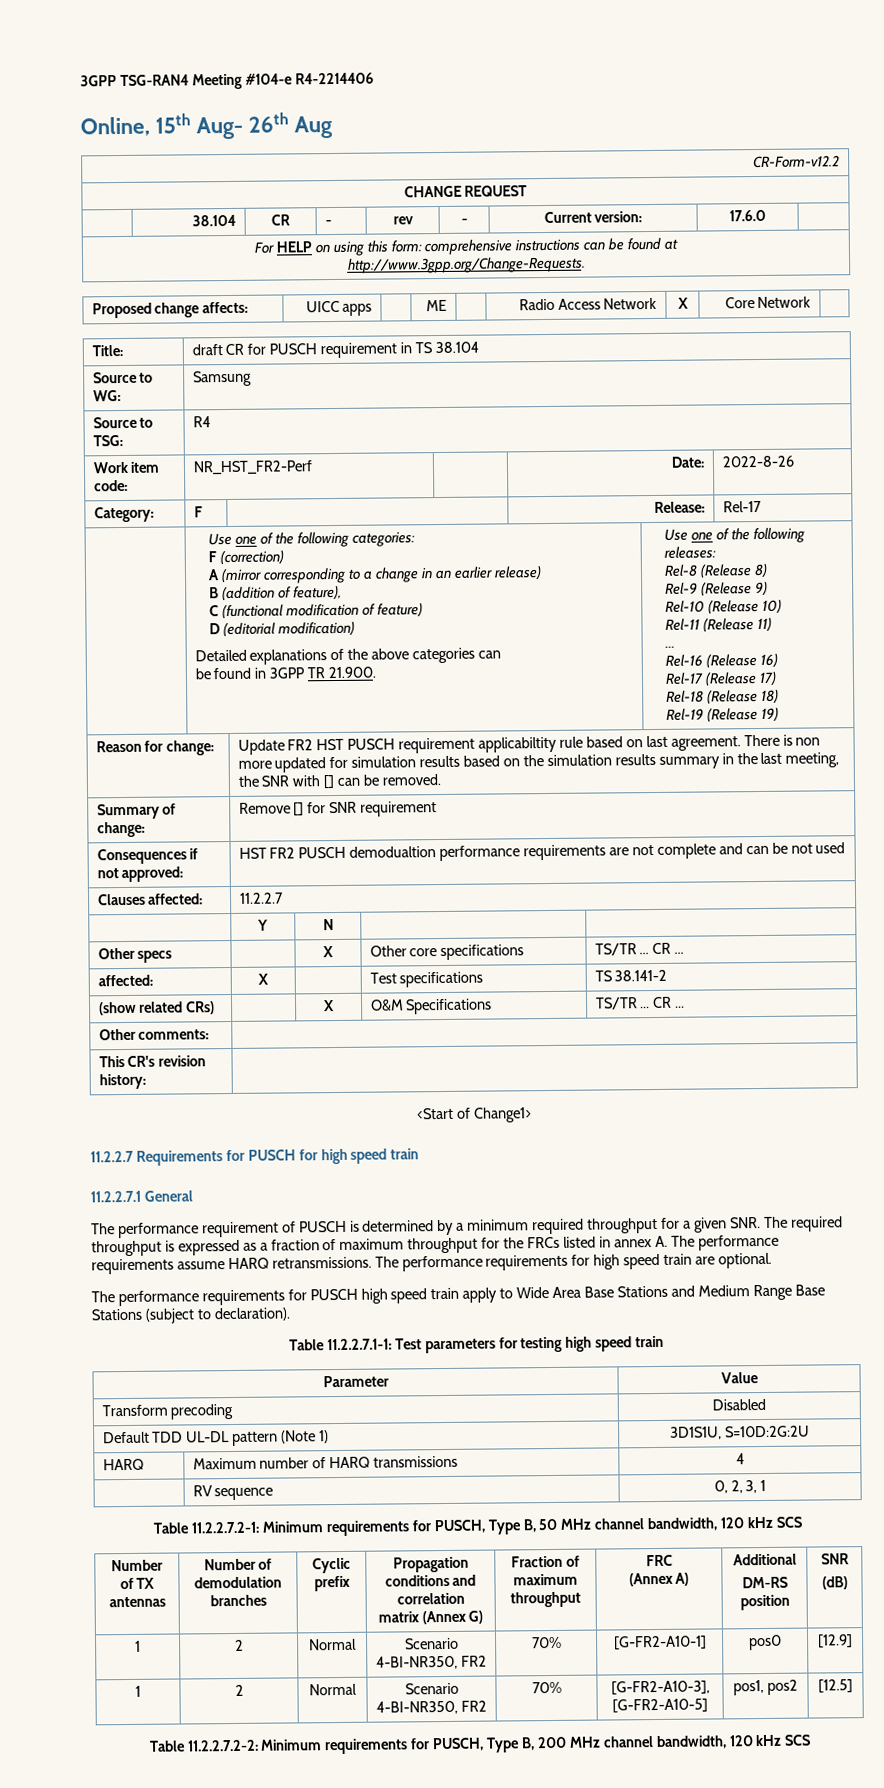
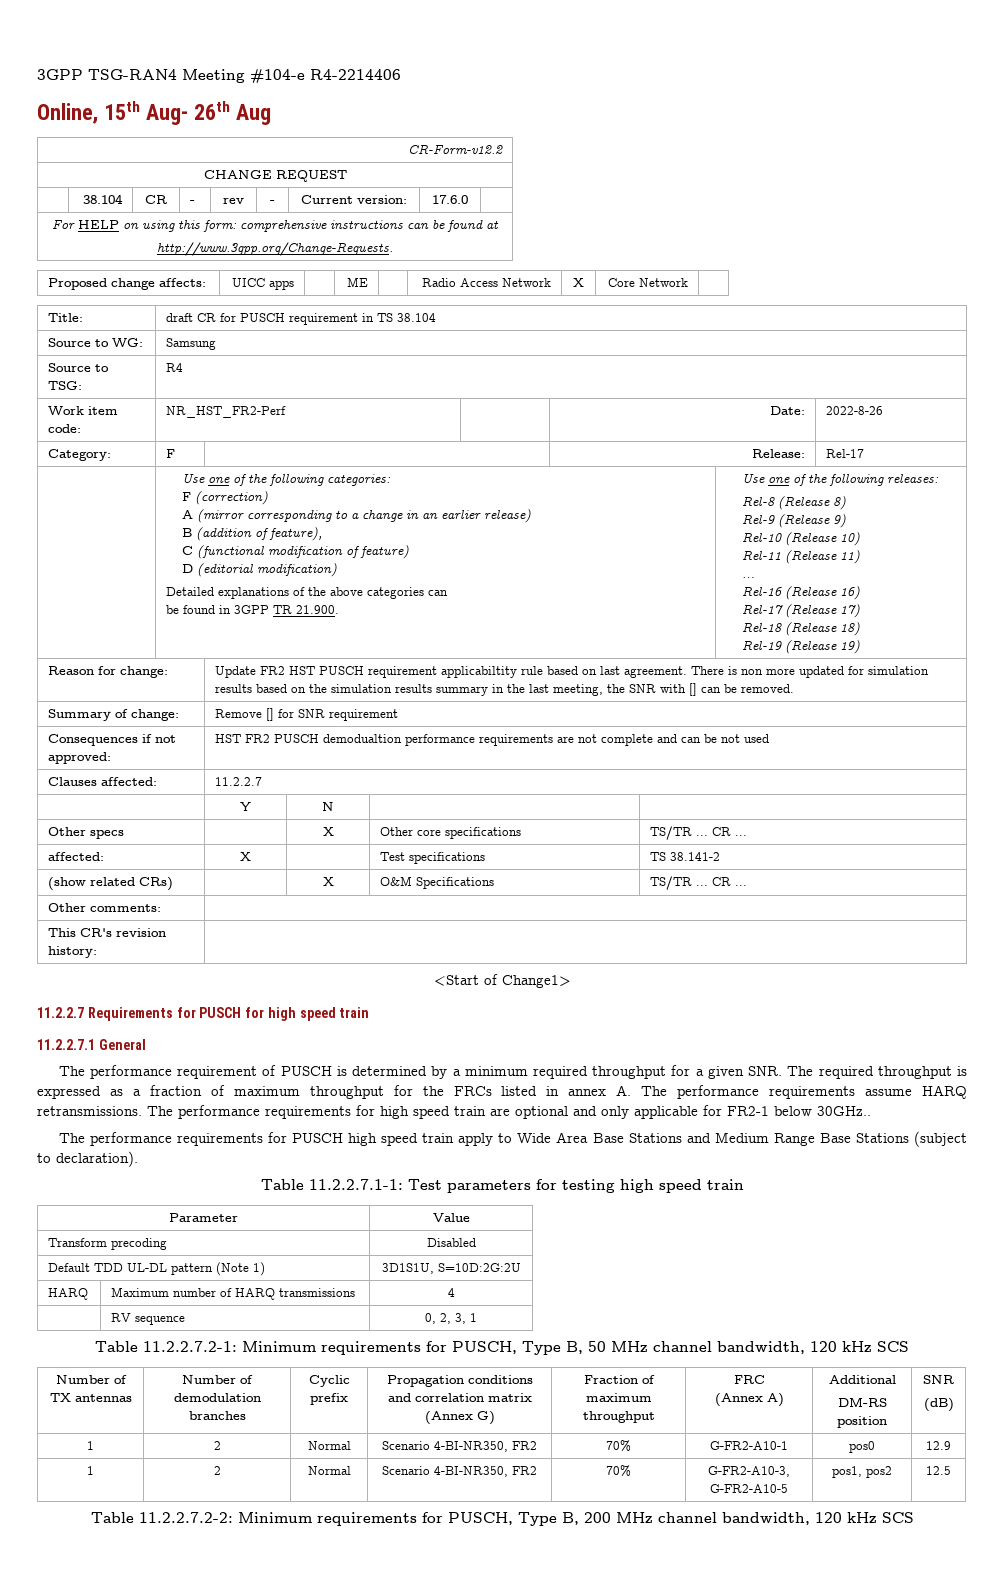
[717,1252,772,1269] optional. -> [515,1105,871,1119] optional and only applicable for FR2-1 below 30GHz..
[613,1635,707,1650] [G-FR2-A10-1] -> [710,1441,788,1450] G-FR2-A10-1
[817,1634,853,1648] [135,1685,141,1697] [234,1684,244,1696] [309,1683,357,1696] [404,1682,459,1695] [376,1700,487,1715] [531,1681,562,1694] [610,1680,710,1695] [612,1698,708,1713] [12.9] // 1 | 2 | Normal | Scenario 4-BI-NR350, FR2 | 70% | [G-FR2-A10-3], [G-FR2-A10-5] -> [926,1441,951,1450] [87,1466,94,1475] [213,1466,221,1475] [307,1466,351,1475] [382,1466,537,1477] [606,1465,631,1477] [708,1466,790,1477] [710,1484,788,1493] 12.9 // 1 | 2 | Normal | Scenario 4-BI-NR350, FR2 | 70% | G-FR2-A10-3, G-FR2-A10-5
[818,1679,853,1693] [12.5] -> [926,1466,951,1475] 12.5

